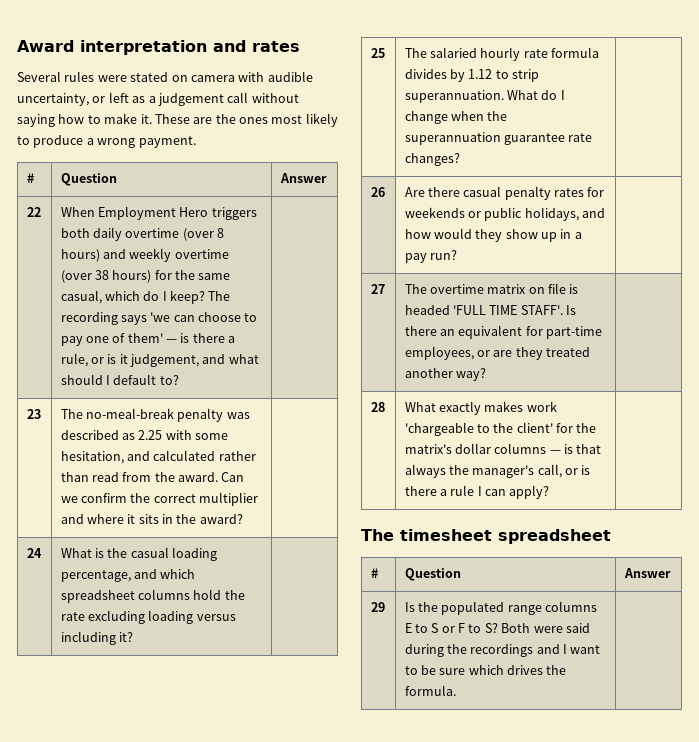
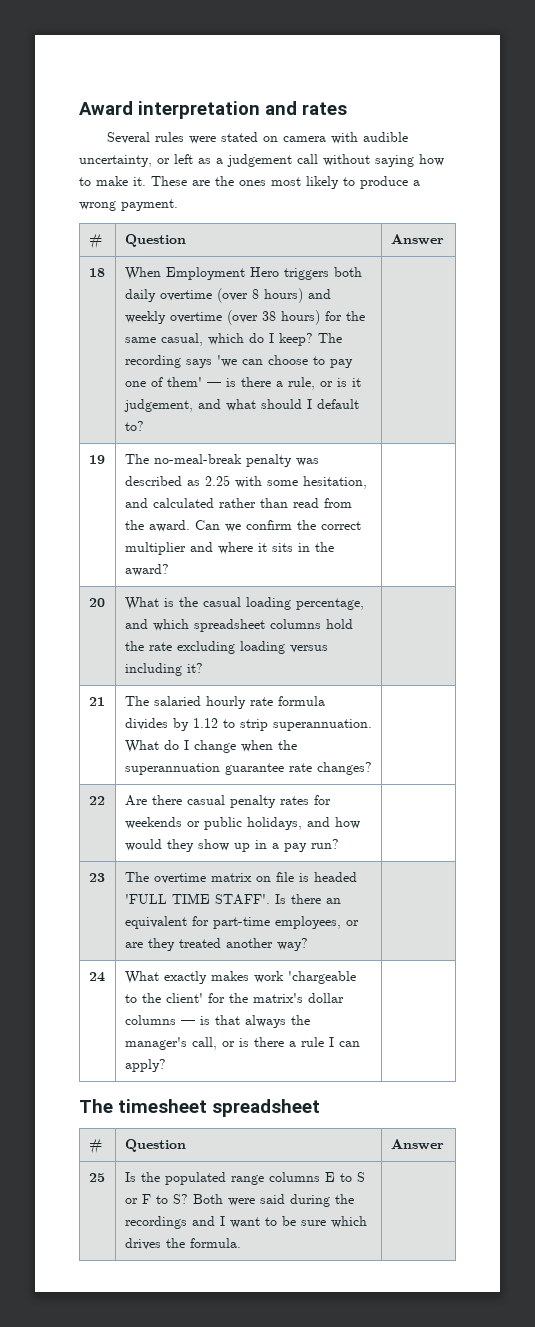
[26,207,41,217] 22 -> [88,268,105,277] 18
[26,409,41,419] 23 -> [88,455,105,464] 19
[26,548,42,558] 24 -> [88,598,105,607] 20
[370,48,385,58] 25 -> [88,697,105,706] 21
[370,187,385,197] 26 -> [88,796,105,805] 22
[370,284,385,294] 27 -> [88,873,105,882] 23
[370,402,385,412] 28 -> [88,972,105,982] 24
[370,602,385,612] 29 -> [88,1173,105,1182] 25

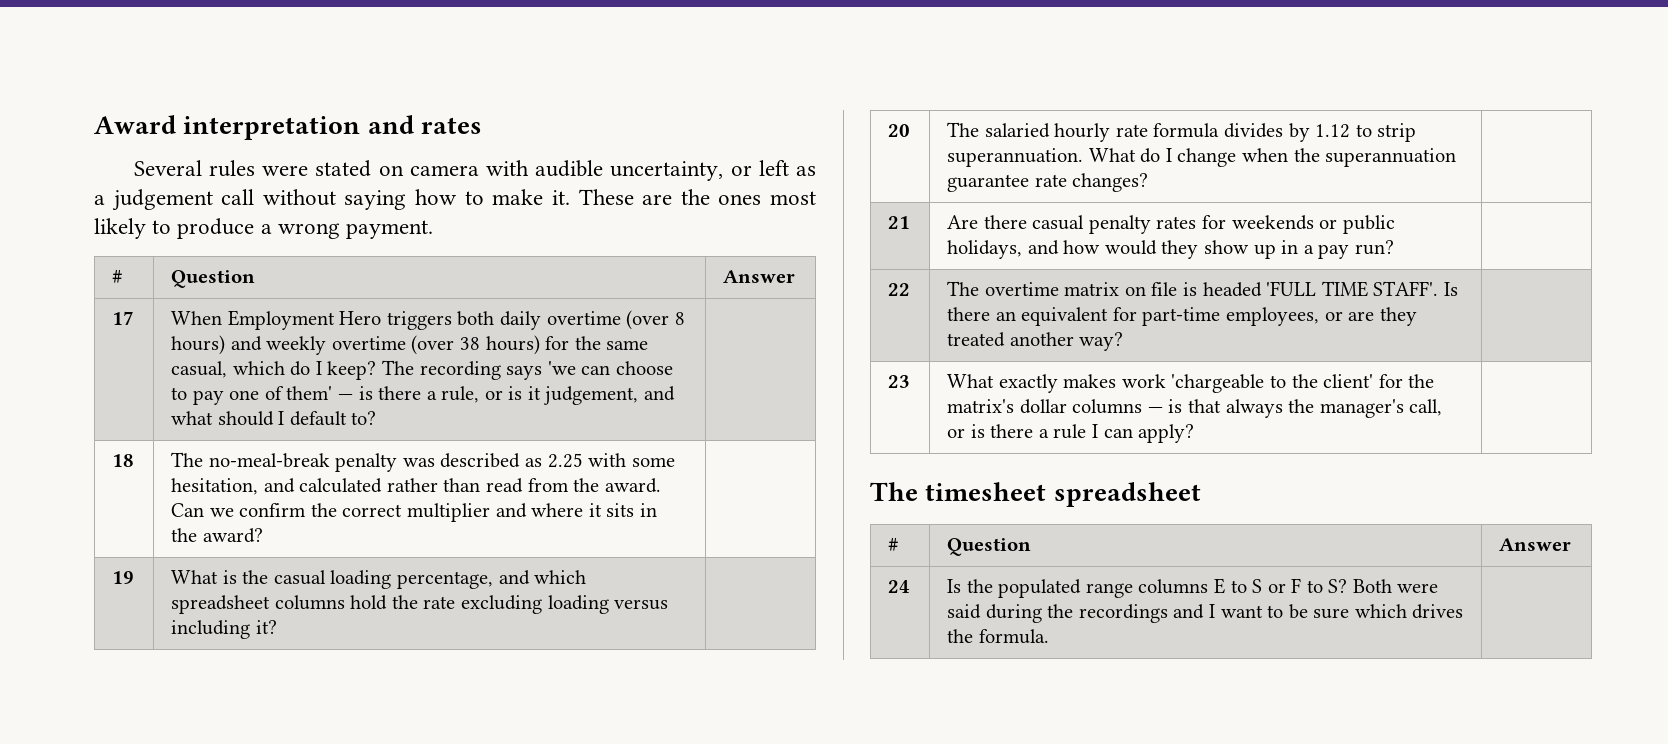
[88,268,105,277] 18 -> [112,311,135,325] 17
[88,455,105,464] 19 -> [112,454,135,467] 18
[88,598,105,607] 20 -> [112,571,135,584] 19
[88,697,105,706] 21 -> [888,124,911,137] 20
[88,796,105,805] 22 -> [888,216,911,229] 21
[88,873,105,882] 23 -> [888,283,911,296] 22
[88,972,105,982] 24 -> [888,375,911,388] 23
[88,1173,105,1182] 25 -> [888,580,911,593] 24

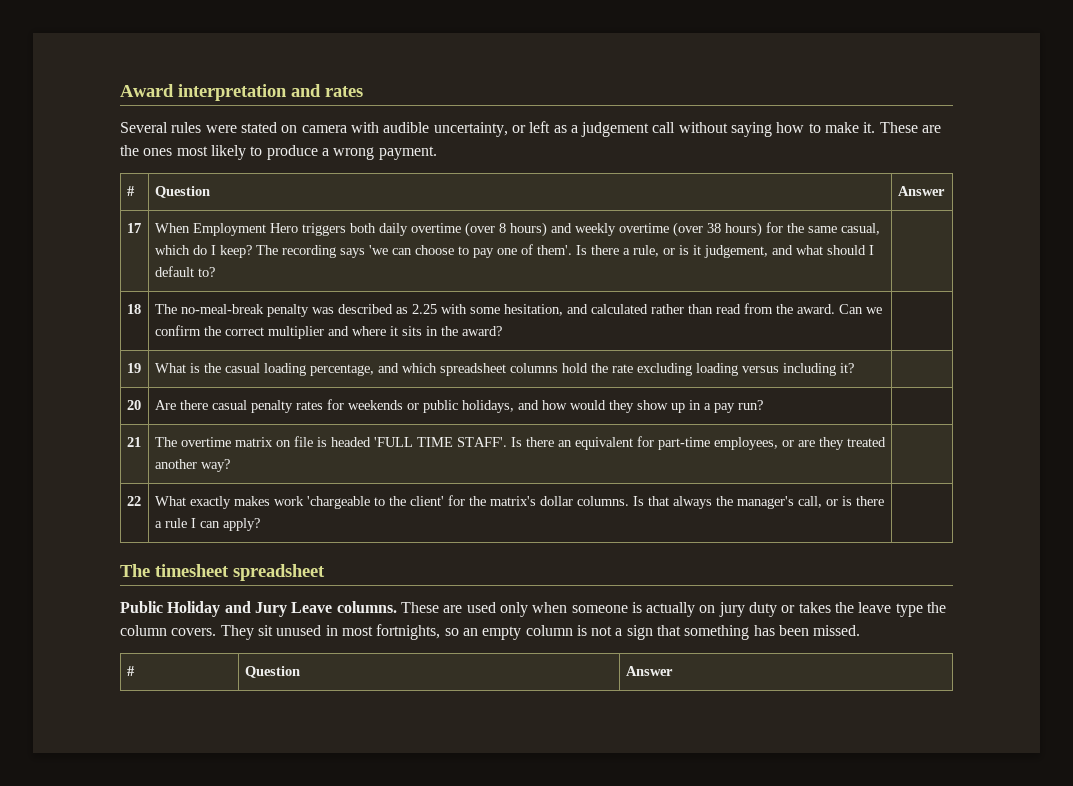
[286,386,373,400] them' — is -> [536,245,587,255] them'. Is
[947,122,1417,142] [947,148,1457,167] [947,173,1149,192] [888,216,911,229] | The salaried hourly rate formula divides by 1.12 to strip superannuation. What do I change when the superannuation guarantee rate changes? | // 21 -> (141, 405) none
[888,283,911,296] 22 -> [126,437,141,447] 21
[888,375,911,388] 23 -> [126,496,141,506] 22
[1072,399,1183,414] columns — is -> [576,496,644,506] columns. Is
[888,538,900,551] [947,538,1032,556] [1499,538,1572,551] [888,580,911,593] [947,578,1439,598] [947,604,1464,623] [947,629,1049,644] // # | Question | Answer // 24 | Is the populated range columns E to S or F to S? Both were said during the recordings and I want to be sure which drives the formula. | -> [120,601,947,617] [120,624,861,640] [126,666,135,676] [244,666,300,678] [625,666,673,676] // Public Holiday and Jury Leave columns. These are used only when someone is actually on jury duty or takes the leave type the column covers. They sit unused in most fortnights, so an empty column is not a sign that something has been missed. // # | Question | Answer

